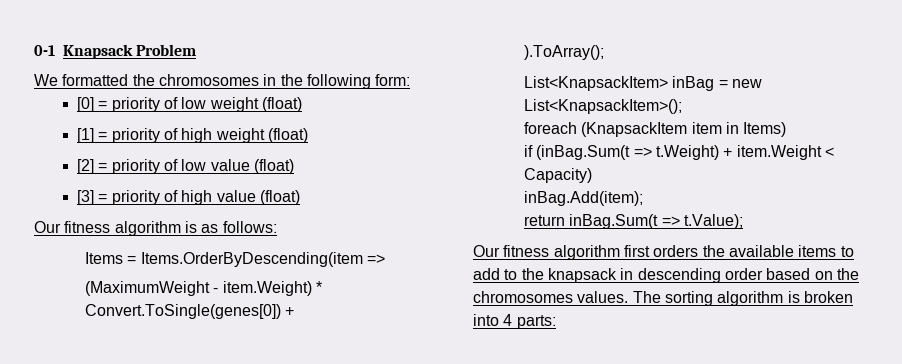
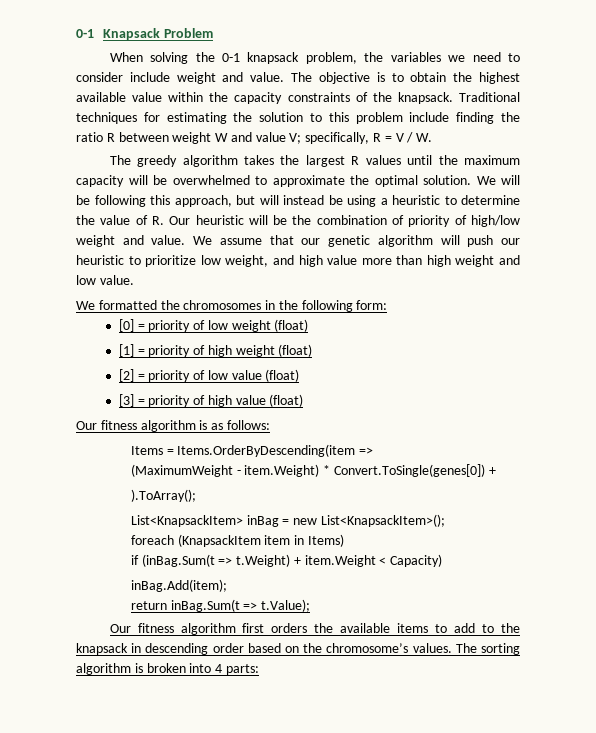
(197, 50) none -> [109,52,520,64] [76,72,520,84] [76,92,520,104] [76,112,521,124] [76,132,433,144] [109,155,520,167] [76,175,520,187] [76,195,520,207] [76,215,521,227] [76,235,520,247] [76,255,520,267] [76,275,134,285] // When solving the 0-1 knapsack problem, the variables we need to consider include weight and value. The objective is to obtain the highest available value within the capacity constraints of the knapsack. Traditional techniques for estimating the solution to this problem include finding the ratio R between weight W and value V; specifically, R = V / W. // The greedy algorithm takes the largest R values until the maximum capacity will be overwhelmed to approximate the optimal solution. We will be following this approach, but will instead be using a heuristic to determine the value of R. Our heuristic will be the combination of priority of high/low weight and value. We assume that our genetic algorithm will push our heuristic to prioritize low weight, and high value more than high weight and low value.
[473,291,573,303] chromosomes -> [326,643,409,653] chromosome’s

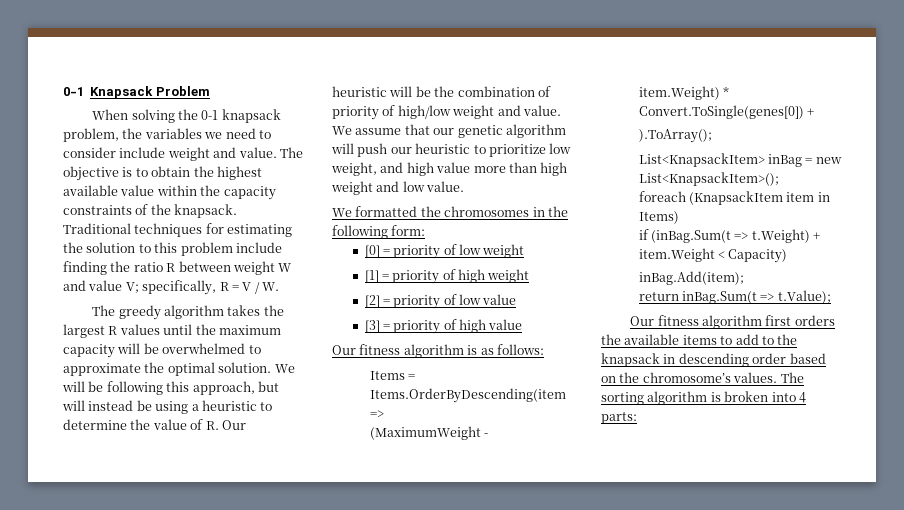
[274,319,309,332] (float) -> (525, 251) none
[278,344,313,357] (float) -> (530, 276) none
[265,369,300,382] (float) -> (517, 299) none
[269,394,304,407] (float) -> (523, 324) none

